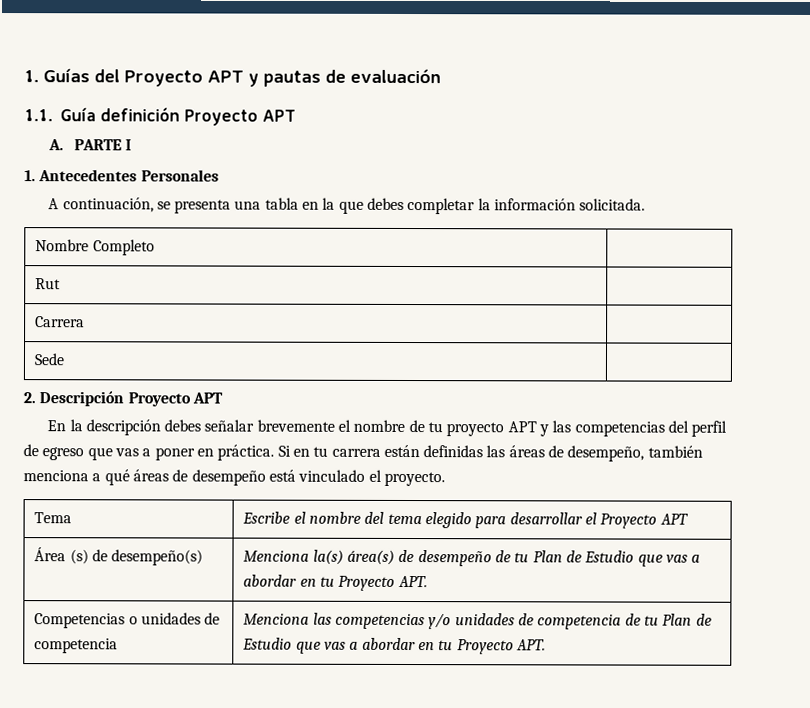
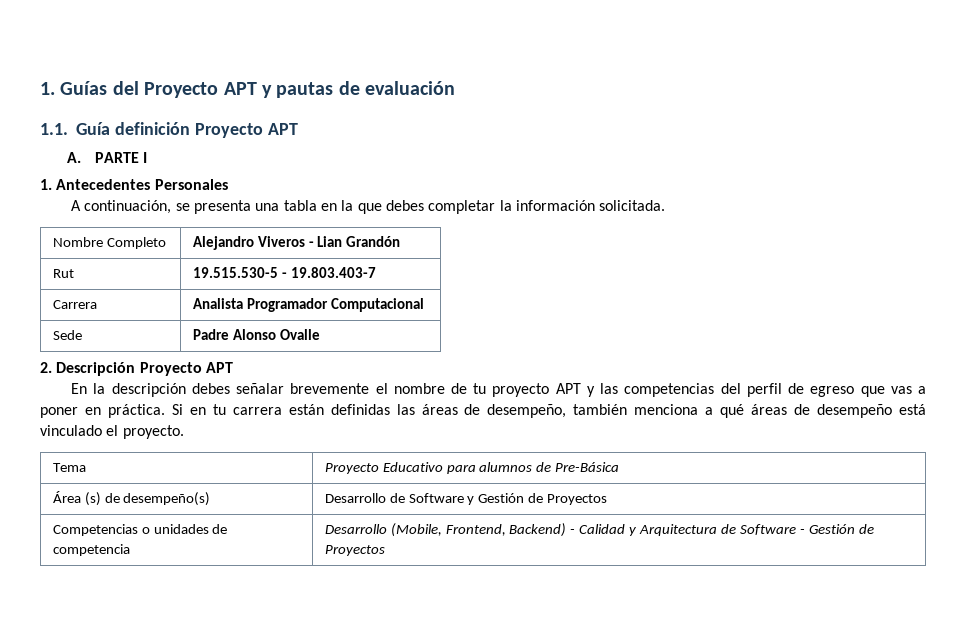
[35,278,62,290] [35,316,86,328] [34,353,66,366] // Rut | // Carrera | // Sede | -> [192,236,401,250] [52,269,74,278] [192,267,376,278] [52,300,97,309] [192,298,424,312] [52,330,82,340] [192,329,320,340] Alejandro Viveros - Lian Grandón // Rut | 19.515.530-5 - 19.803.403-7 // Carrera | Analista Programador Computacional // Sede | Padre Alonso Ovalle
[242,511,689,529] [34,547,204,566] [243,549,701,567] [243,574,428,591] Escribe el nombre del tema elegido para desarrollar el Proyecto APT // Área (s) de desempeño(s) | Menciona la(s) área(s) de desempeño de tu Plan de Estudio que vas a abordar en tu Proyecto APT. -> [324,462,620,474] [52,491,211,506] [324,493,608,505] Proyecto Educativo para alumnos de Pre-Básica // Área (s) de desempeño(s) | Desarrollo de Software y Gestión de Proyectos
[243,612,712,630] [242,637,546,655] Menciona las competencias y/o unidades de competencia de tu Plan de Estudio que vas a abordar en tu Proyecto APT. -> [324,523,874,537] [324,545,385,556] Desarrollo (Mobile, Frontend, Backend) - Calidad y Arquitectura de Software - Gestión de Proyectos

